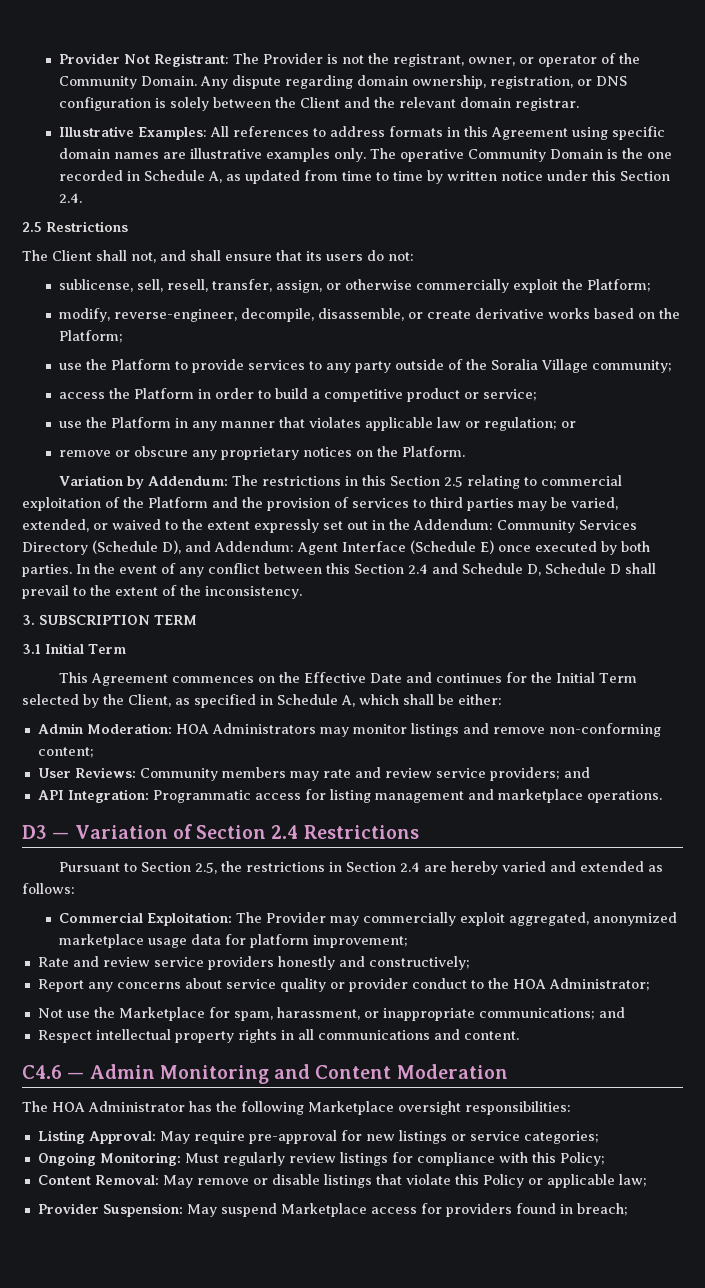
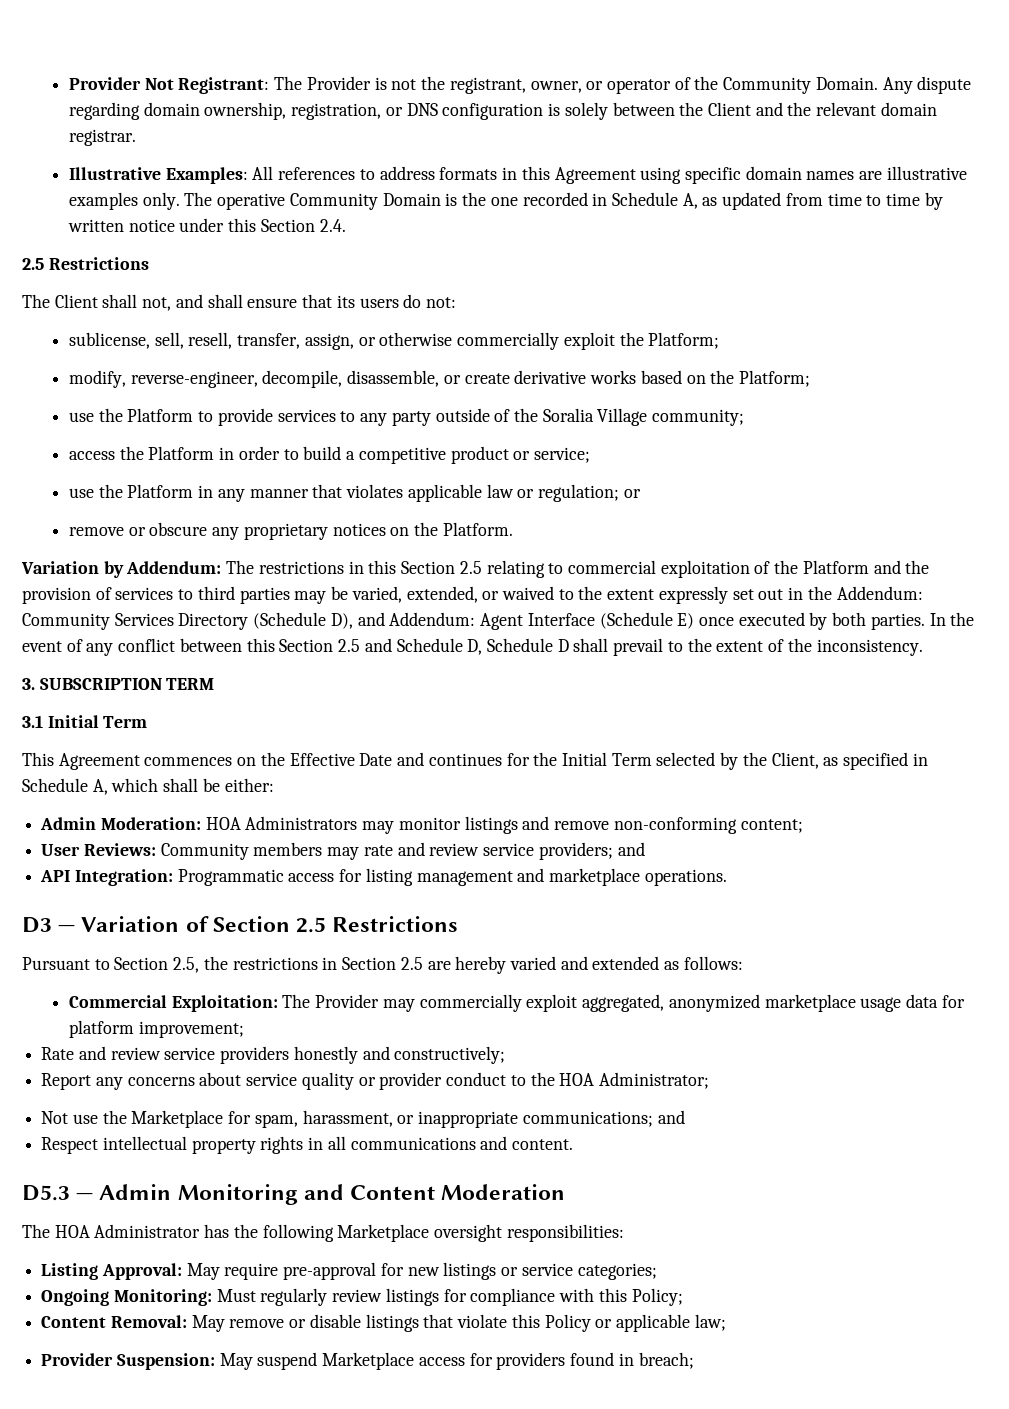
[408,564,428,574] 2.4 -> [338,639,361,652] 2.5
[271,825,299,839] 2.4 -> [296,917,327,933] 2.5
[399,862,420,872] 2.4 -> [400,957,423,970] 2.5
[22,1065,62,1079] C4.6 -> [22,1185,70,1201] D5.3

